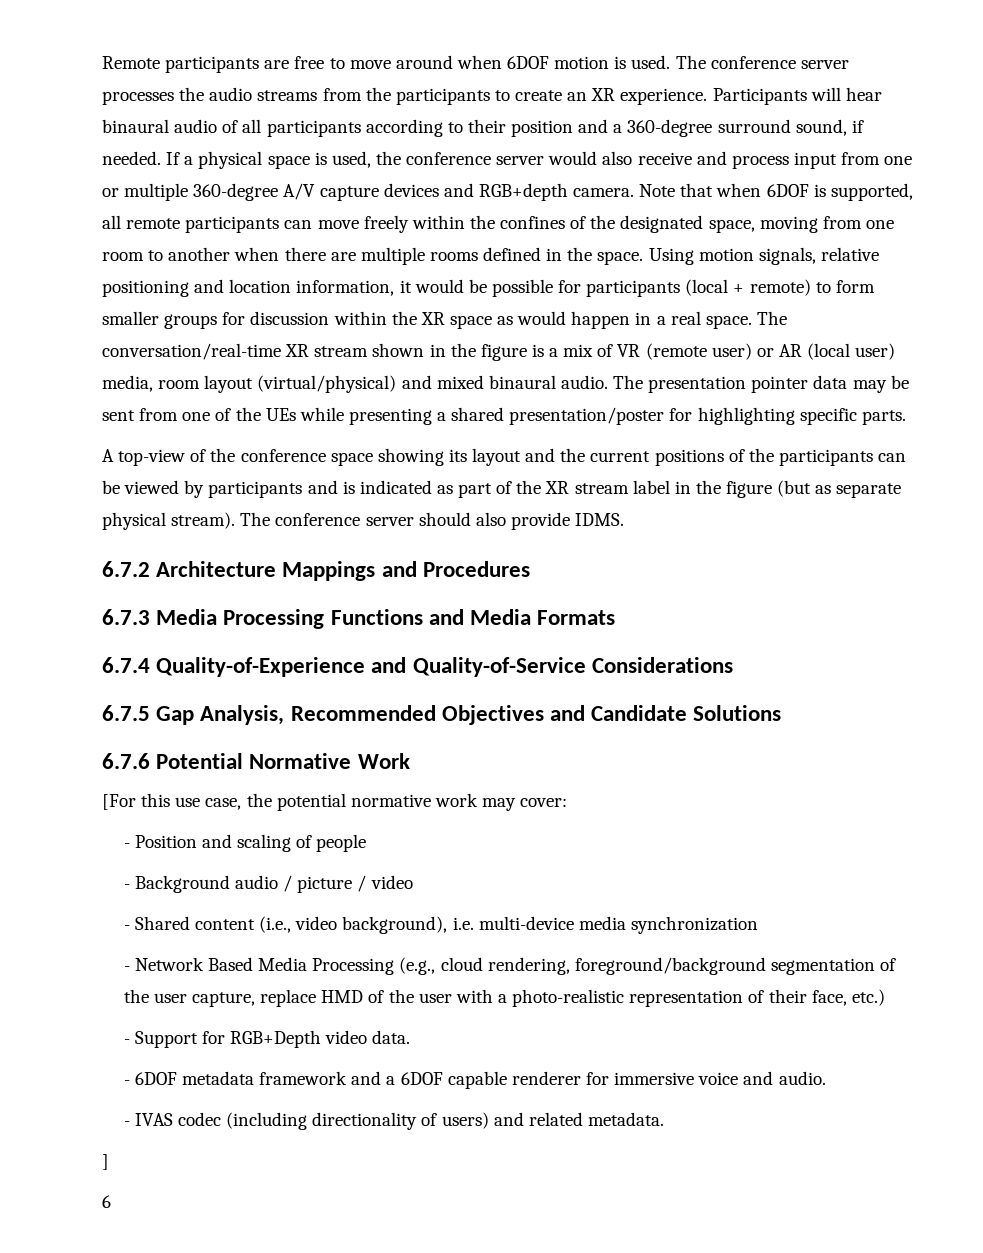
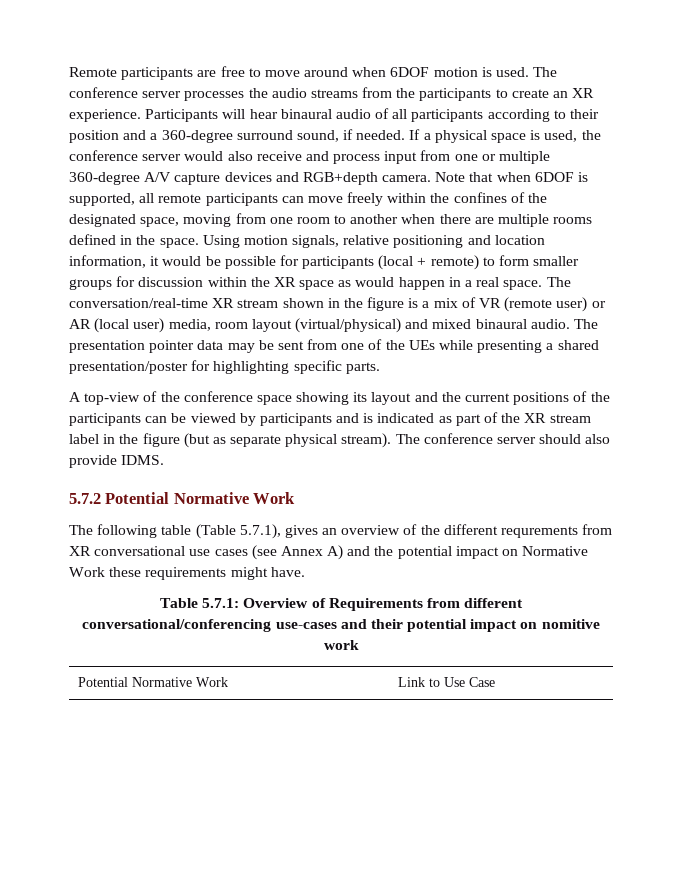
[102,561,530,581] [102,609,616,629] [102,657,733,677] [102,705,782,725] [102,753,410,769] [102,793,568,811] [123,834,367,852] [123,875,413,893] [123,916,758,934] [123,957,897,975] [123,989,885,1007] [123,1030,411,1048] [123,1071,826,1089] [123,1112,664,1130] [102,1154,109,1170] [102,1195,111,1208] 6.7.2 Architecture Mappings and Procedures // 6.7.3 Media Processing Functions and Media Formats // 6.7.4 Quality-of-Experience and Quality-of-Service Considerations // 6.7.5 Gap Analysis, Recommended Objectives and Candidate Solutions // 6.7.6 Potential Normative Work // [For this use case, the potential normative work may cover: // - Position and scaling of people // - Background audio / picture / video // - Shared content (i.e., video background), i.e. multi-device media synchronization // - Network Based Media Processing (e.g., cloud rendering, foreground/background segmentation of the user capture, replace HMD of the user with a photo-realistic representation of their face, etc.) // - Support for RGB+Depth video data. // - 6DOF metadata framework and a 6DOF capable renderer for immersive voice and audio. // - IVAS codec (including directionality of users) and related metadata. // ] // 6 -> [69,492,296,504] [69,524,613,539] [69,545,589,560] [69,567,305,580] [159,598,524,611] [82,619,600,632] [323,640,359,650] [78,677,229,687] [398,677,496,687] 5.7.2 Potential Normative Work // The following table (Table 5.7.1), gives an overview of the different requrements from XR conversational use cases (see Annex A) and the potential impact on Normative Work these requirements might have. // Table 5.7.1: Overview of Requirements from different conversational/conferencing use-cases and their potential impact on nomitive work // Potential Normative Work | Link to Use Case

